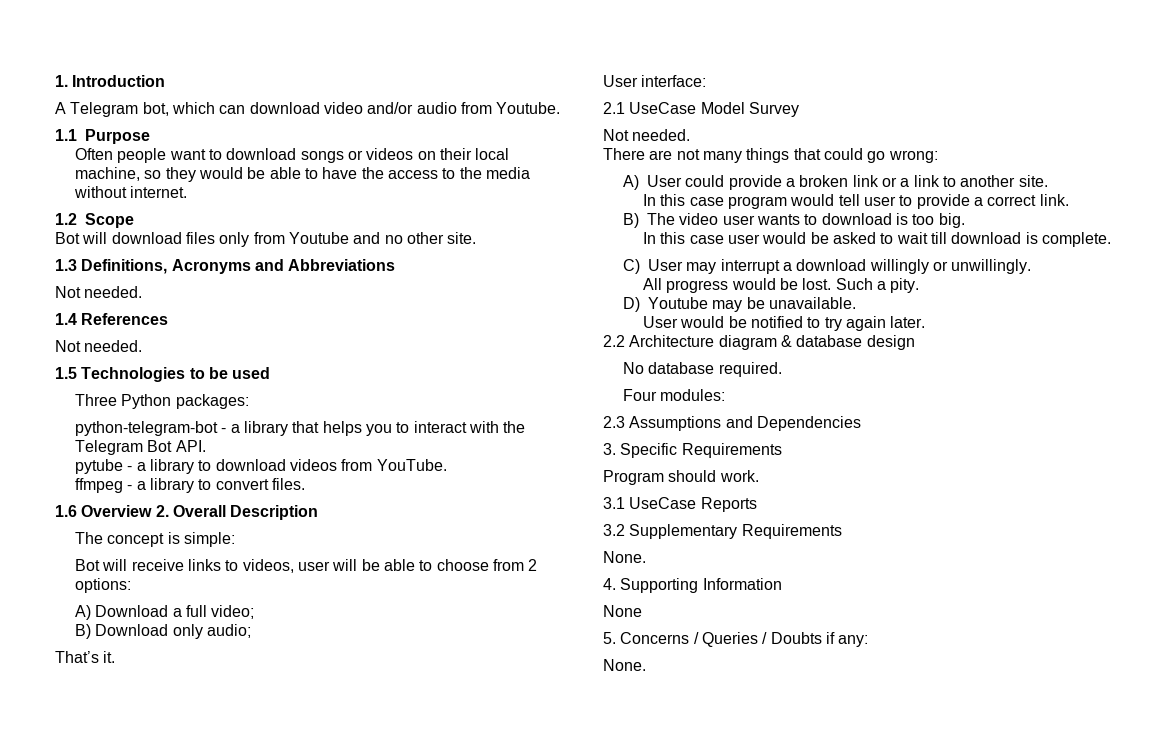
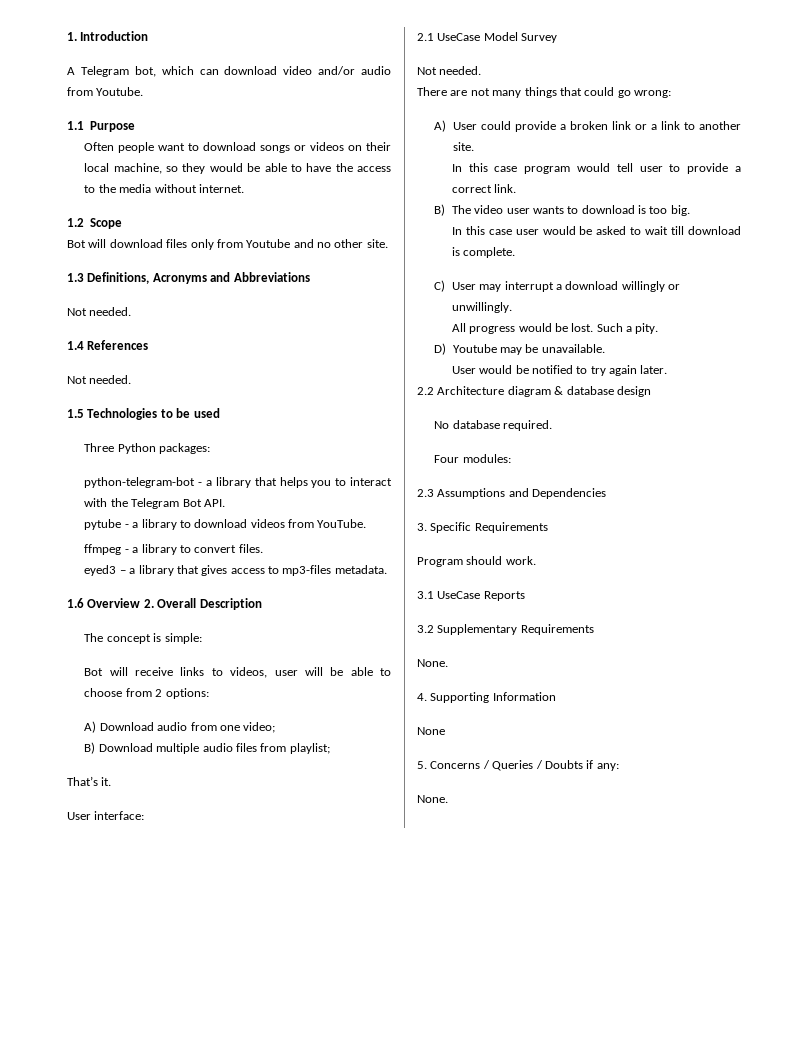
(305, 484) none -> [84,565,387,576] // eyed3 – a library that gives access to mp3-files metadata.
[172,605,208,617] a full -> [157,722,240,731] audio from one
[172,624,252,639] only audio; -> [156,743,330,754] multiple audio files from playlist;

